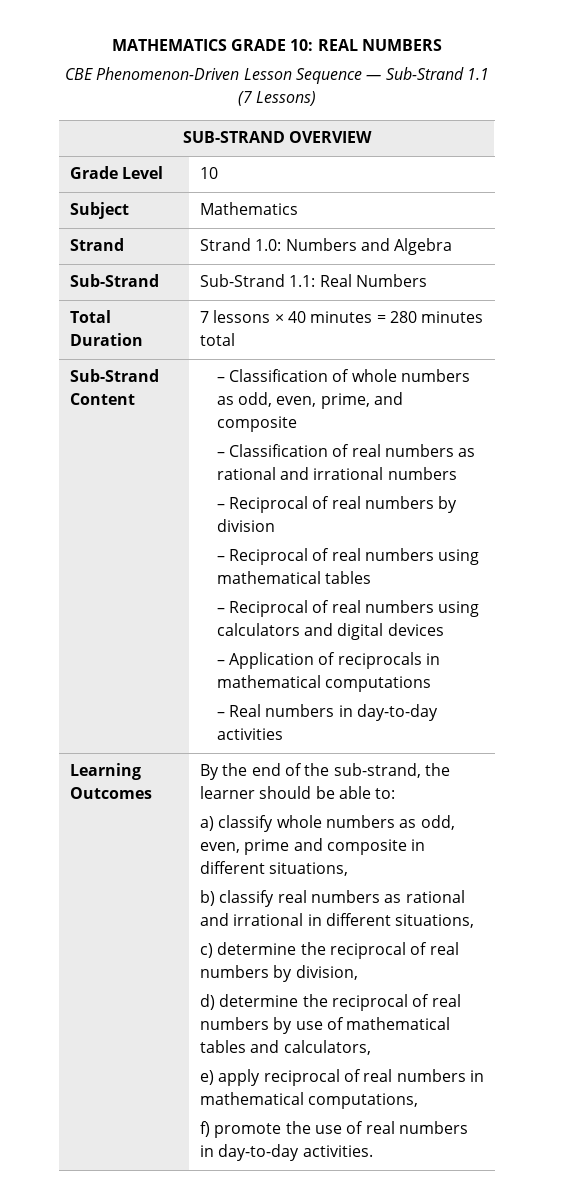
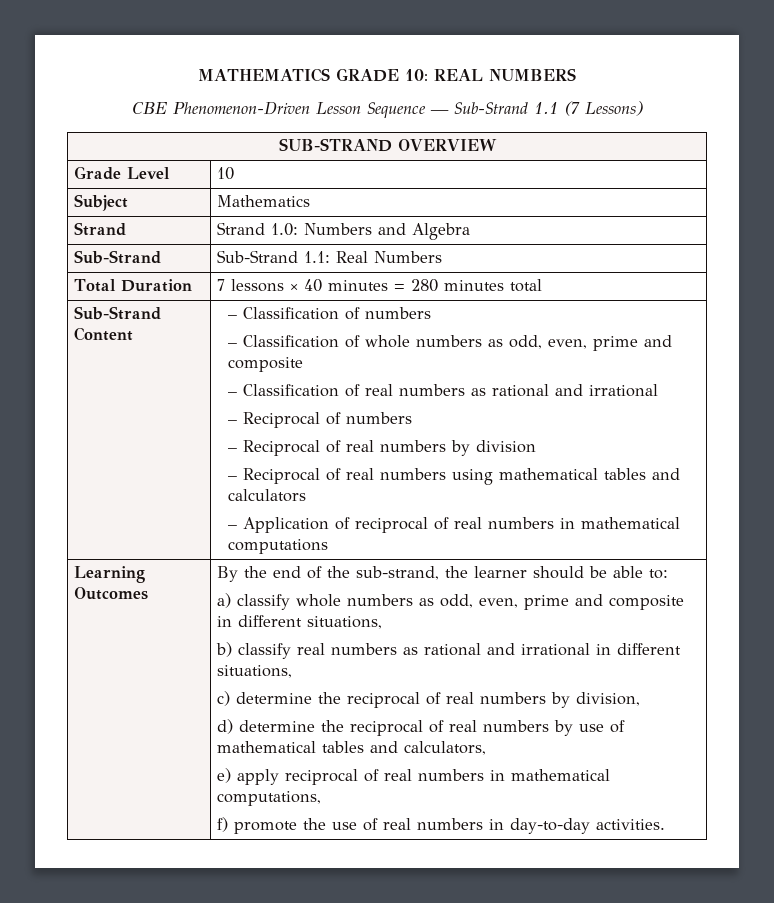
[351,369,470,382] [216,392,370,409] whole numbers as odd, even, prime, -> [365,307,432,319] [228,335,639,351] numbers // – Classification of whole numbers as odd, even, prime
(384, 473) none -> [228,412,342,428] // – Reciprocal of
[216,600,480,617] [216,623,444,640] // – Reciprocal of real numbers using calculators and digital devices -> [652,468,681,480] [228,489,307,502] and calculators
[337,652,422,669] reciprocals -> [355,517,555,533] reciprocal of real numbers
[216,704,438,721] [216,728,283,740] // – Real numbers in day-to-day activities -> (329, 546) none

